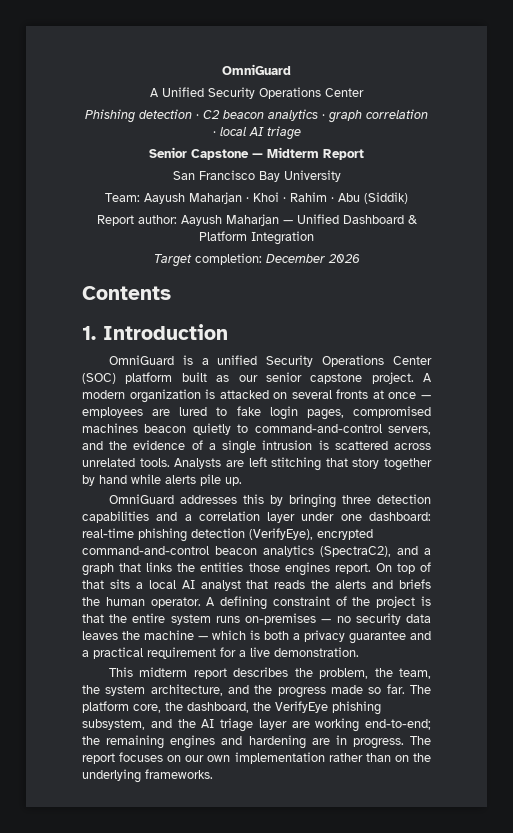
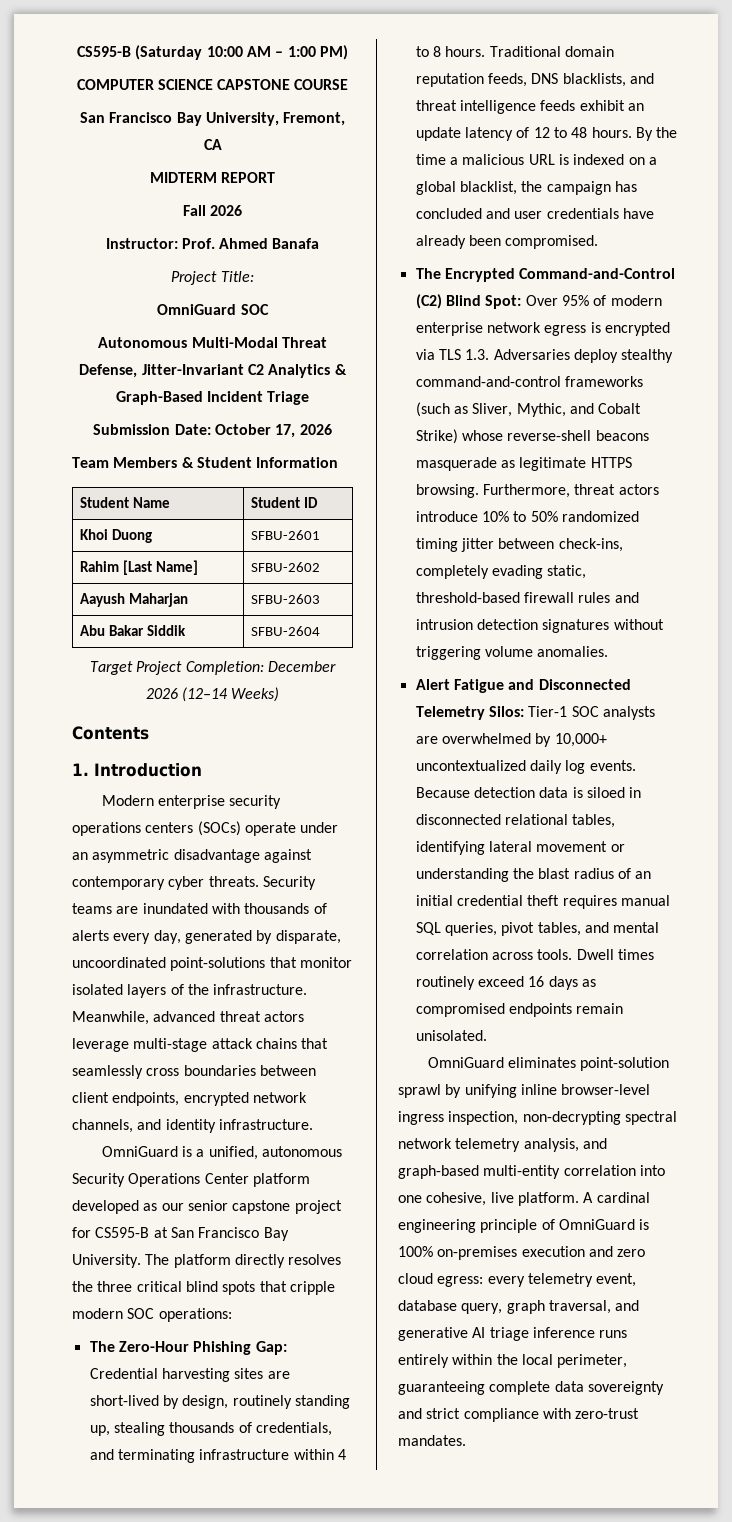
[222,64,291,75] [150,87,364,99] [85,109,428,123] [212,126,301,140] [149,147,364,160] [172,170,341,182] [105,192,408,204] [96,214,418,226] [199,231,314,245] OmniGuard // A Unified Security Operations Center // Phishing detection · C2 beacon analytics · graph correlation · local AI triage // Senior Capstone — Midterm Report // San Francisco Bay University // Team: Aayush Maharjan · Khoi · Rahim · Abu (Siddik) // Report author: Aayush Maharjan — Unified Dashboard & Platform Integration -> [77,45,348,60] [76,79,349,90] [79,112,346,126] [203,139,222,150] [149,172,276,183] [182,205,243,216] [105,238,320,249] [171,271,254,285] [157,304,269,315] [98,337,327,348] [79,364,347,378] [115,391,310,405] [93,424,332,438] [72,457,339,468] [80,497,171,508] [251,497,319,508] [80,529,153,543] [251,530,321,540] [80,560,199,575] [251,562,321,572] [80,593,189,607] [251,594,321,604] [80,625,187,636] [251,626,321,636] CS595-B (Saturday 10:00 AM – 1:00 PM) // COMPUTER SCIENCE CAPSTONE COURSE // San Francisco Bay University, Fremont, CA // MIDTERM REPORT // Fall 2026 // Instructor: Prof. Ahmed Banafa // Project Title: // OmniGuard SOC // Autonomous Multi-Modal Threat Defense, Jitter-Invariant C2 Analytics & Graph-Based Incident Triage // Submission Date: October 17, 2026 // Team Members & Student Information // Student Name | Student ID // Khoi Duong | SFBU-2601 // Rahim [Last Name] | SFBU-2602 // Aayush Maharjan | SFBU-2603 // Abu Bakar Siddik | SFBU-2604
[194,253,262,265] completion: -> [136,661,264,675] Project Completion:
(360, 258) none -> [182,687,280,702] (12–14 Weeks)
(228, 332) none -> [101,795,282,809] [72,821,339,836] [72,849,312,863] [72,876,316,890] [72,903,327,914] [72,930,341,944] [72,957,352,971] [72,984,308,998] [72,1011,304,1025] [72,1038,329,1052] [72,1065,316,1079] [72,1092,307,1106] [72,1119,313,1133] // Modern enterprise security operations centers (SOCs) operate under an asymmetric disadvantage against contemporary cyber threats. Security teams are inundated with thousands of alerts every day, generated by disparate, uncoordinated point-solutions that monitor isolated layers of the infrastructure. Meanwhile, advanced threat actors leverage multi-stage attack chains that seamlessly cross boundaries between client endpoints, encrypted network channels, and identity infrastructure.
[217,355,433,367] [82,372,207,384] unified Security Operations Center (SOC) platform built -> [208,1146,342,1160] [72,1173,310,1187] [72,1200,139,1214] unified, autonomous Security Operations Center platform developed
[371,372,432,384] [82,389,431,403] [82,406,431,420] [82,423,431,435] [82,440,432,454] [82,457,432,471] [82,474,242,486] [108,494,431,508] [82,511,431,523] [82,528,373,542] [82,545,431,557] [82,562,431,576] [82,579,431,591] [82,596,431,610] [82,613,432,625] [82,630,431,644] [82,647,359,659] [108,667,431,679] [82,684,431,698] [82,701,381,715] [82,718,431,732] [82,735,431,749] [82,752,431,764] [82,769,213,783] project. A modern organization is attacked on several fronts at once — employees are lured to fake login pages, compromised machines beacon quietly to command-and-control servers, and the evidence of a single intrusion is scattered across unrelated tools. Analysts are left stitching that story together by hand while alerts pile up. // OmniGuard addresses this by bringing three detection capabilities and a correlation layer under one dashboard: real-time phishing detection (VerifyEye), encrypted command-and-control beacon analytics (SpectraC2), and a graph that links the entities those engines report. On top of that sits a local AI analyst that reads the alerts and briefs the human operator. A defining constraint of the project is that the entire system runs on-premises — no security data leaves the machine — which is both a privacy guarantee and a practical requirement for a live demonstration. // This midterm report describes the problem, the team, the system architecture, and the progress made so far. The platform core, the dashboard, the VerifyEye phishing subsystem, and the AI triage layer are working end-to-end; the remaining engines and hardening are in progress. The report focuses on our own implementation rather than on the underlying frameworks. -> [294,1200,342,1214] [72,1227,289,1241] [72,1254,342,1268] [72,1281,335,1295] [72,1308,232,1322] [89,1341,287,1355] [89,1368,290,1382] [89,1395,350,1409] [89,1422,332,1436] [89,1449,346,1463] [415,46,614,57] [415,73,654,87] [415,100,644,114] [415,127,678,141] [415,154,657,165] [415,181,637,195] [415,208,654,219] [415,235,599,249] [415,268,676,282] [415,294,662,309] [415,322,670,336] [415,349,674,363] [415,376,643,387] [415,402,642,417] [415,429,649,444] [415,457,632,471] [415,484,659,498] [415,511,639,522] [415,538,623,552] [415,565,587,579] [415,592,639,603] [415,619,664,633] [415,646,609,660] [415,679,631,693] [415,706,655,720] [415,733,607,747] [415,760,636,774] [415,787,642,798] [415,814,616,828] [415,841,625,855] [415,868,652,882] [415,895,670,909] [415,922,660,936] [415,949,654,960] [415,976,596,990] [415,1003,624,1017] [415,1030,487,1041] [427,1057,670,1071] [398,1084,651,1098] [398,1111,677,1125] [398,1138,607,1152] [398,1165,665,1179] [398,1192,650,1206] [398,1219,650,1233] [398,1246,646,1260] [398,1273,637,1287] [398,1300,640,1314] [398,1327,628,1341] [398,1354,628,1368] [398,1381,664,1395] [398,1408,640,1422] [398,1435,466,1446] project for CS595-B at San Francisco Bay University. The platform directly resolves the three critical blind spots that cripple modern SOC operations: // The Zero-Hour Phishing Gap: Credential harvesting sites are short-lived by design, routinely standing up, stealing thousands of credentials, and terminating infrastructure within 4 to 8 hours. Traditional domain reputation feeds, DNS blacklists, and threat intelligence feeds exhibit an update latency of 12 to 48 hours. By the time a malicious URL is indexed on a global blacklist, the campaign has concluded and user credentials have already been compromised. // The Encrypted Command-and-Control (C2) Blind Spot: Over 95% of modern enterprise network egress is encrypted via TLS 1.3. Adversaries deploy stealthy command-and-control frameworks (such as Sliver, Mythic, and Cobalt Strike) whose reverse-shell beacons masquerade as legitimate HTTPS browsing. Furthermore, threat actors introduce 10% to 50% randomized timing jitter between check-ins, completely evading static, threshold-based firewall rules and intrusion detection signatures without triggering volume anomalies. // Alert Fatigue and Disconnected Telemetry Silos: Tier-1 SOC analysts are overwhelmed by 10,000+ uncontextualized daily log events. Because detection data is siloed in disconnected relational tables, identifying lateral movement or understanding the blast radius of an initial credential theft requires manual SQL queries, pivot tables, and mental correlation across tools. Dwell times routinely exceed 16 days as compromised endpoints remain unisolated. // OmniGuard eliminates point-solution sprawl by unifying inline browser-level ingress inspection, non-decrypting spectral network telemetry analysis, and graph-based multi-entity correlation into one cohesive, live platform. A cardinal engineering principle of OmniGuard is 100% on-premises execution and zero cloud egress: every telemetry event, database query, graph traversal, and generative AI triage inference runs entirely within the local perimeter, guaranteeing complete data sovereignty and strict compliance with zero-trust mandates.

